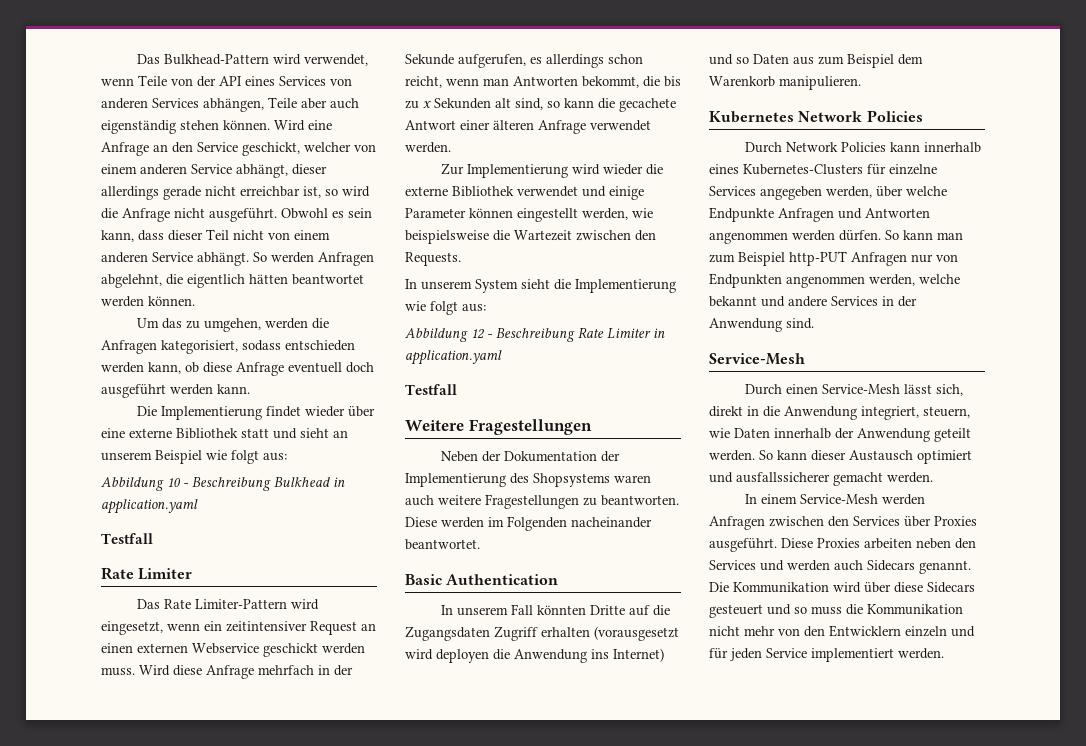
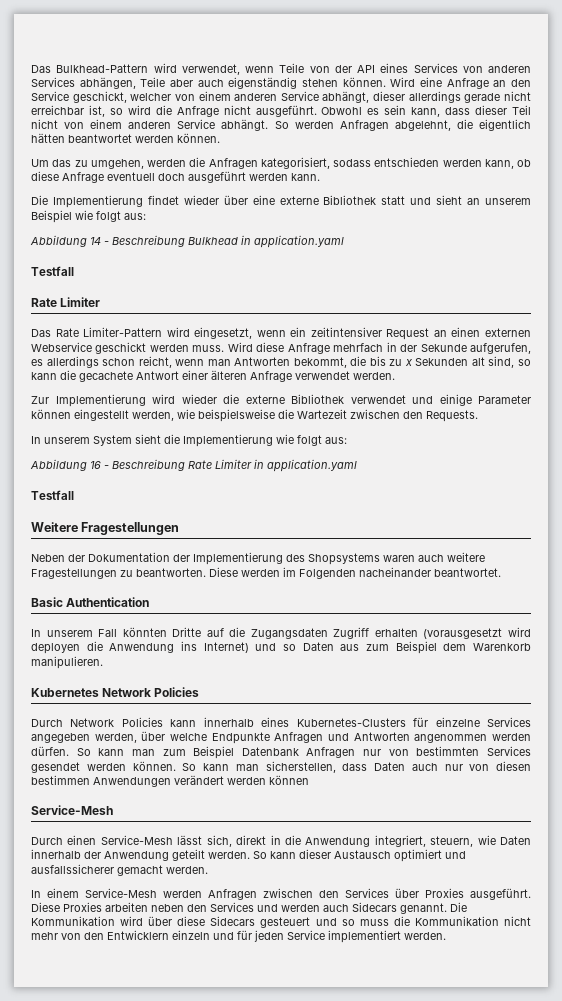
[167,478,181,487] 10 -> [90,237,101,245] 14
[471,329,485,339] 12 -> [90,461,101,469] 16
[789,251,847,266] http-PUT -> [241,747,299,756] Datenbank
[709,273,960,288] [709,296,917,307] [709,318,814,332] Endpunkten angenommen werden, welche bekannt und andere Services in der Anwendung sind. -> [416,746,531,756] [31,761,531,773] [31,775,309,787] bestimmten Services gesendet werden können. So kann man sicherstellen, dass Daten auch nur von diesen bestimmen Anwendungen verändert werden können

